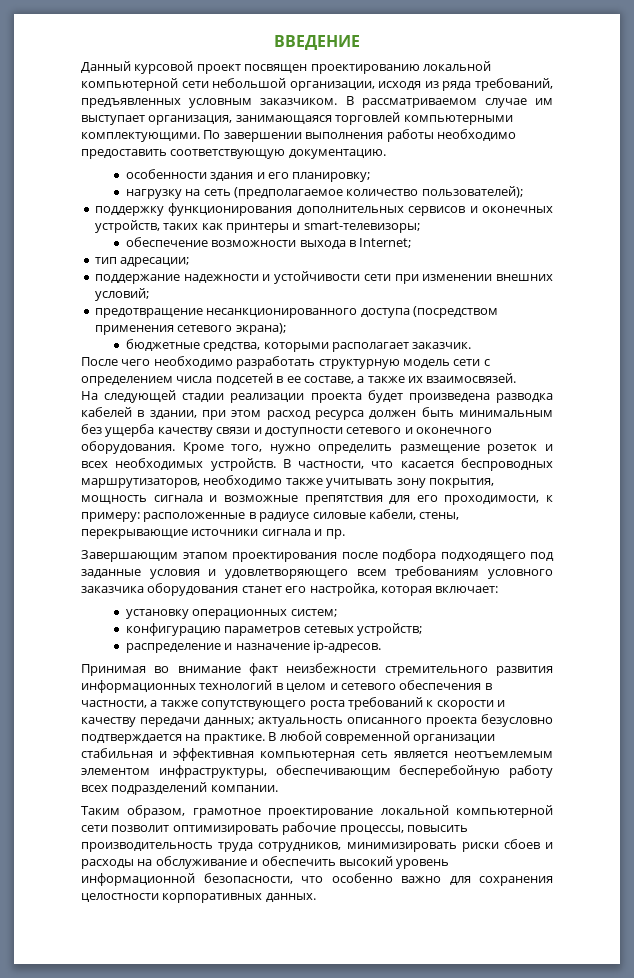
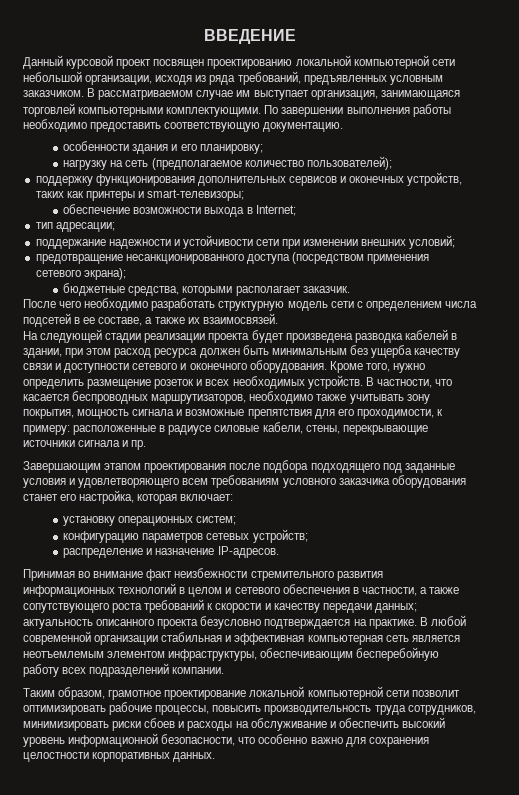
[312,640,381,653] ip-адресов. -> [217,546,279,558] IP-адресов.

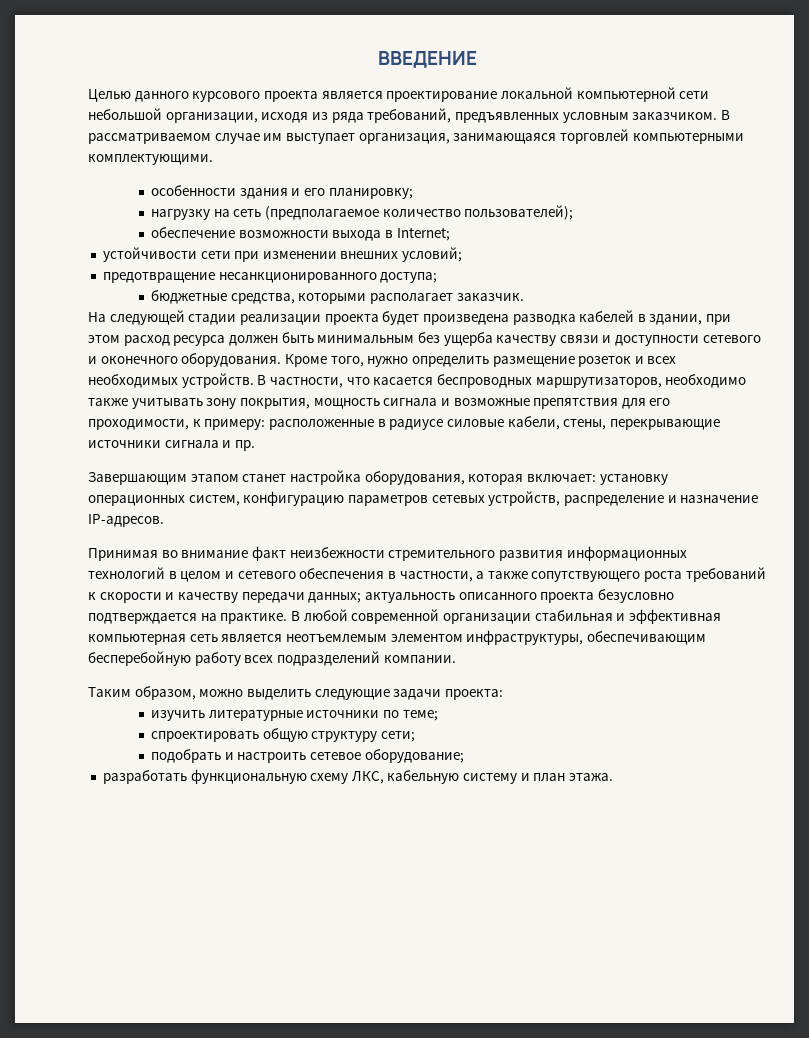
[23,55,293,69] Данный курсовой проект посвящен проектированию -> [88,89,498,102] Целью данного курсового проекта является проектирование
[264,104,451,117] [23,119,344,132] По завершении выполнения работы необходимо предоставить соответствующую документацию. -> (213, 159) none
[35,172,463,186] [35,189,245,201] // поддержку функционирования дополнительных сервисов и оконечных устройств, таких как принтеры и smart-телевизоры; -> (574, 212) none
[35,222,115,232] [35,239,180,249] тип адресации; // поддержание надежности и -> (450, 234) none
[246,252,430,264] [35,268,126,280] доступа (посредством применения сетевого экрана); -> [380,272,438,283] доступа;
[23,298,477,311] [23,313,278,327] // После чего необходимо разработать структурную модель сети с определением числа подсетей в ее составе, а также их взаимосвязей. -> (524, 297) none
[144,460,455,473] [23,475,466,488] [23,490,135,504] проектирования после подбора подходящего под заданные условия и удовлетворяющего всем требованиям условного заказчика оборудования станет его настройка, -> [242,470,465,485] станет настройка оборудования,
(234, 497) // -> (596, 478) none
[196,516,237,525] систем; // -> [188,495,240,506] систем,
[252,529,308,543] устройств; // -> [488,491,561,506] устройств,
[108,686,460,700] [23,702,476,715] [23,717,445,731] [23,733,429,747] [23,752,216,762] грамотное проектирование локальной компьютерной сети позволит оптимизировать рабочие процессы, повысить производительность труда сотрудников, минимизировать риски сбоев и расходы на обслуживание и обеспечить высокий уровень информационной безопасности, что особенно важно для сохранения целостности корпоративных данных. -> [199,689,503,700] [151,710,438,721] [151,728,416,742] [151,749,464,763] [102,769,614,784] можно выделить следующие задачи проекта: // изучить литературные источники по теме; // спроектировать общую структуру сети; // подобрать и настроить сетевое оборудование; // разработать функциональную схему ЛКС, кабельную систему и план этажа.

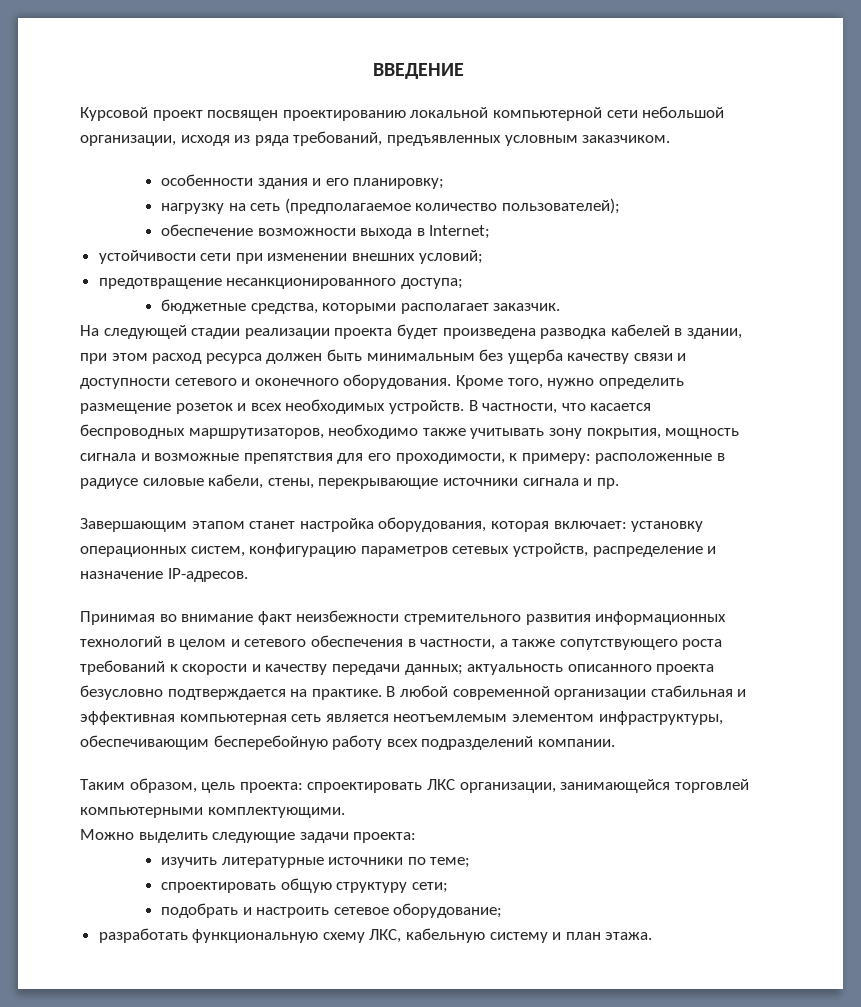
[88,89,498,102] Целью данного курсового проекта является проектирование -> [80,107,406,121] Курсовой проект посвящен проектированию
[720,110,730,120] [88,129,744,144] [88,154,213,165] В рассматриваемом случае им выступает организация, занимающаяся торговлей компьютерными комплектующими. -> (671, 139) none
[199,689,244,697] можно -> [201,779,749,793] [80,807,345,818] [80,829,134,840] цель проекта: спроектировать ЛКС организации, занимающейся торговлей компьютерными комплектующими. // Можно

